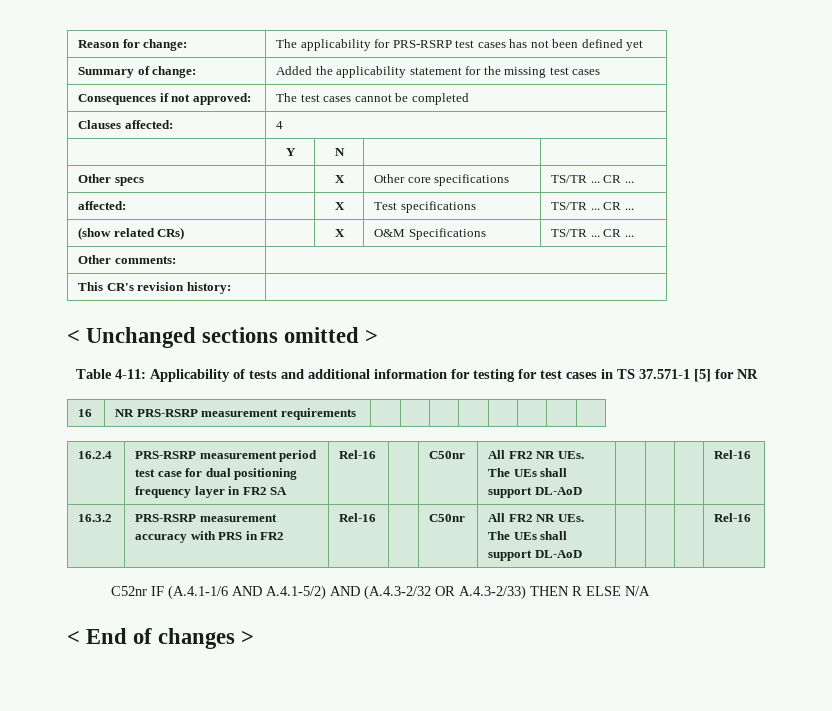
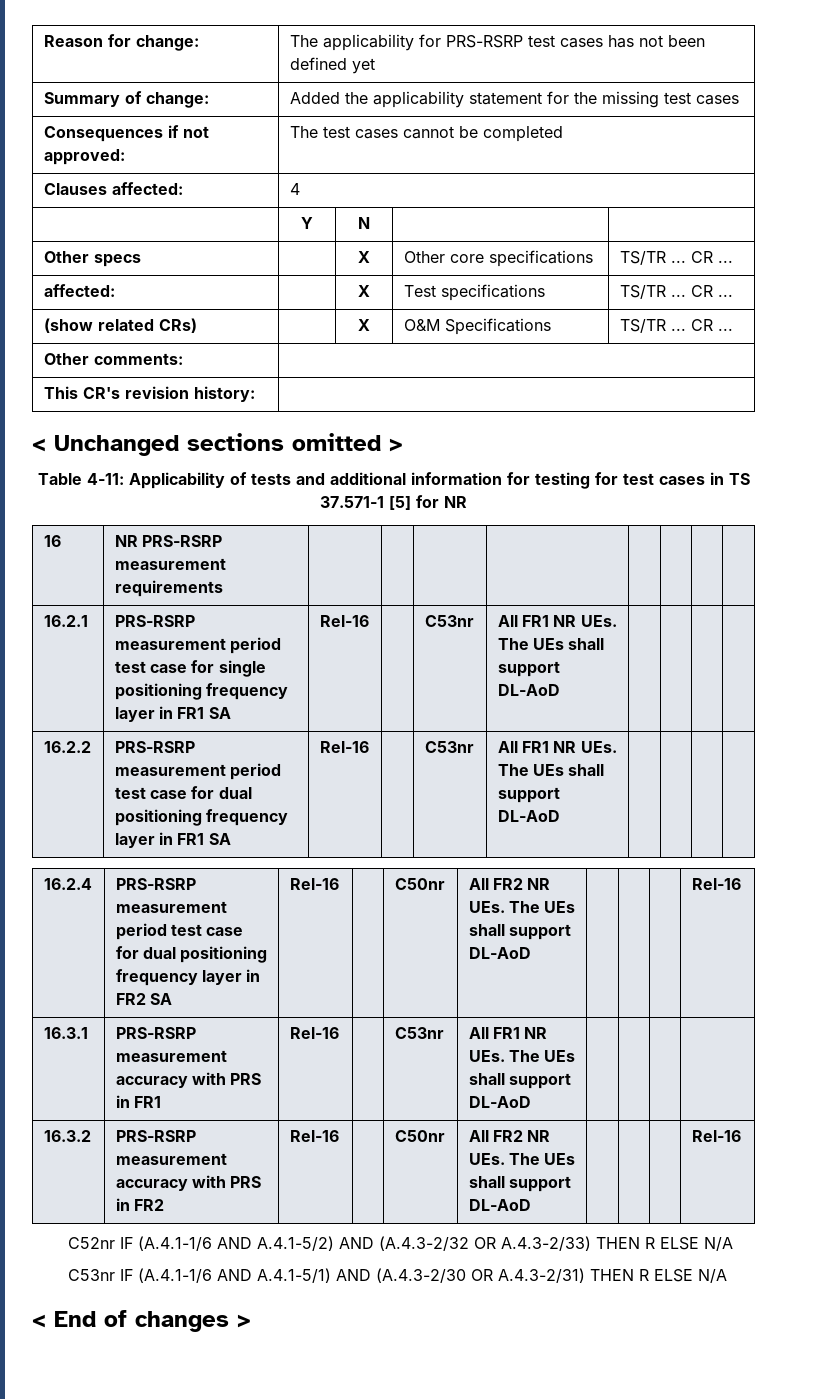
(356, 414) none -> [43,615,88,627] [114,615,195,627] [114,637,281,654] [114,660,266,677] [114,683,288,700] [114,706,231,722] [319,615,369,627] [424,615,474,627] [497,615,617,627] [497,638,605,650] [497,661,560,677] [497,684,560,696] [43,741,91,753] [114,741,195,753] [114,763,281,780] [114,786,252,799] [114,809,288,826] [114,832,231,848] [319,741,369,753] [424,741,474,753] [497,741,617,753] [497,764,605,776] [497,787,560,803] [497,810,560,822] // 16.2.1 | PRS-RSRP measurement period test case for single positioning frequency layer in FR1 SA | Rel-16 | | C53nr | All FR1 NR UEs. The UEs shall support DL-AoD | | | | // 16.2.2 | PRS-RSRP measurement period test case for dual positioning frequency layer in FR1 SA | Rel-16 | | C53nr | All FR1 NR UEs. The UEs shall support DL-AoD | | | |
(752, 454) none -> [43,1027,88,1039] [115,1027,196,1039] [115,1050,227,1062] [115,1072,262,1088] [115,1095,161,1108] [289,1027,339,1039] [394,1027,444,1039] [468,1027,548,1039] [468,1050,576,1062] [468,1073,571,1089] [468,1096,531,1108] // 16.3.1 | PRS-RSRP measurement accuracy with PRS in FR1 | Rel-16 | | C53nr | All FR1 NR UEs. The UEs shall support DL-AoD | | | |
(650, 591) none -> [67,1268,727,1283] // C53nr IF (A.4.1-1/6 AND A.4.1-5/1) AND (A.4.3-2/30 OR A.4.3-2/31) THEN R ELSE N/A

